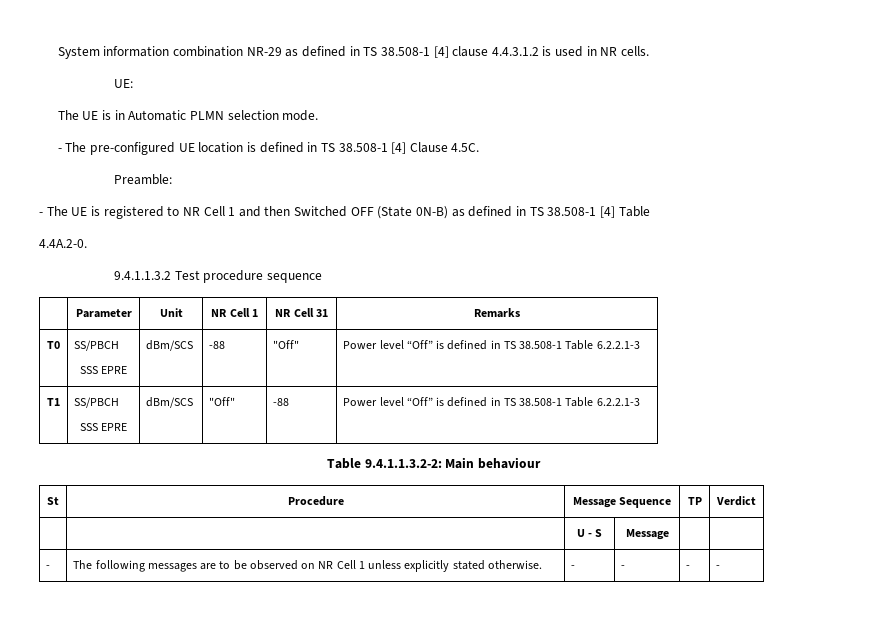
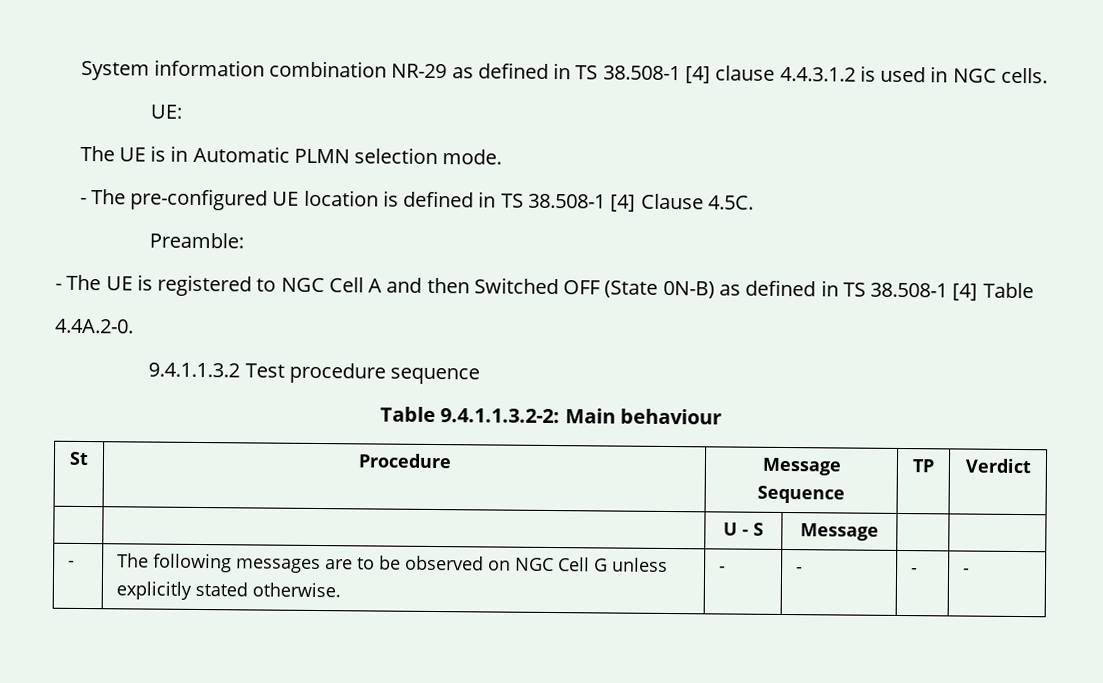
[600,47,618,56] NR -> [952,68,997,83] NGC
[182,206,236,216] NR Cell 1 -> [280,277,383,293] NGC Cell A
[75,309,132,318] [159,308,183,317] [211,308,258,317] [275,308,328,317] [474,308,520,318] [47,341,60,349] [74,340,120,351] [79,366,128,374] [146,340,194,351] [209,341,226,349] [273,340,300,349] [343,340,640,350] [47,398,60,406] [74,397,120,408] [79,423,128,431] [146,397,194,408] [209,397,236,406] [273,398,290,406] [343,397,640,407] // | Parameter | Unit | NR Cell 1 | NR Cell 31 | Remarks // T0 | SS/PBCH // SSS EPRE | dBm/SCS | -88 | "Off" | Power level “Off” is defined in TS 38.508-1 Table 6.2.2.1-3 // T1 | SS/PBCH // SSS EPRE | dBm/SCS | "Off" | -88 | Power level “Off” is defined in TS 38.508-1 Table 6.2.2.1-3 -> (481, 376) none
[318,560,365,569] NR Cell 1 -> [515,557,609,572] NGC Cell G

